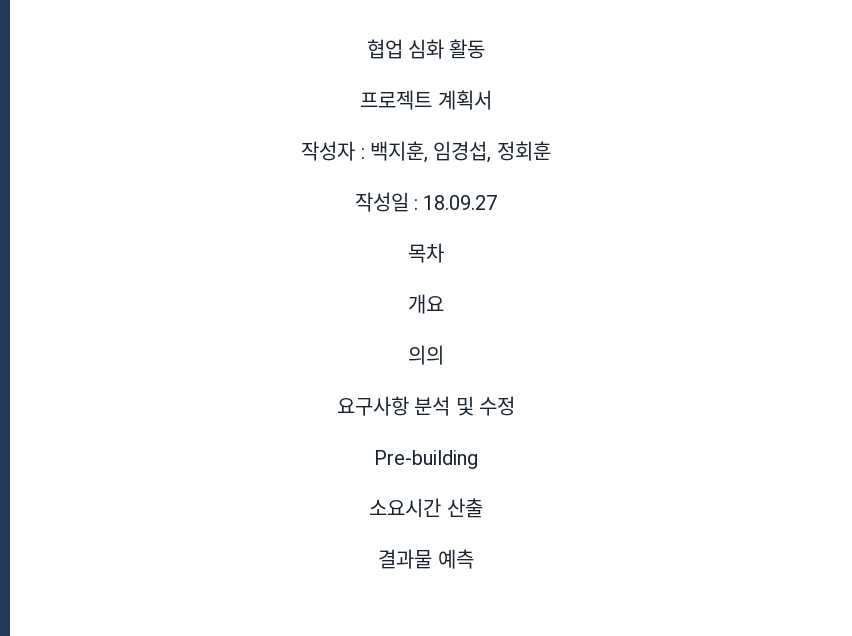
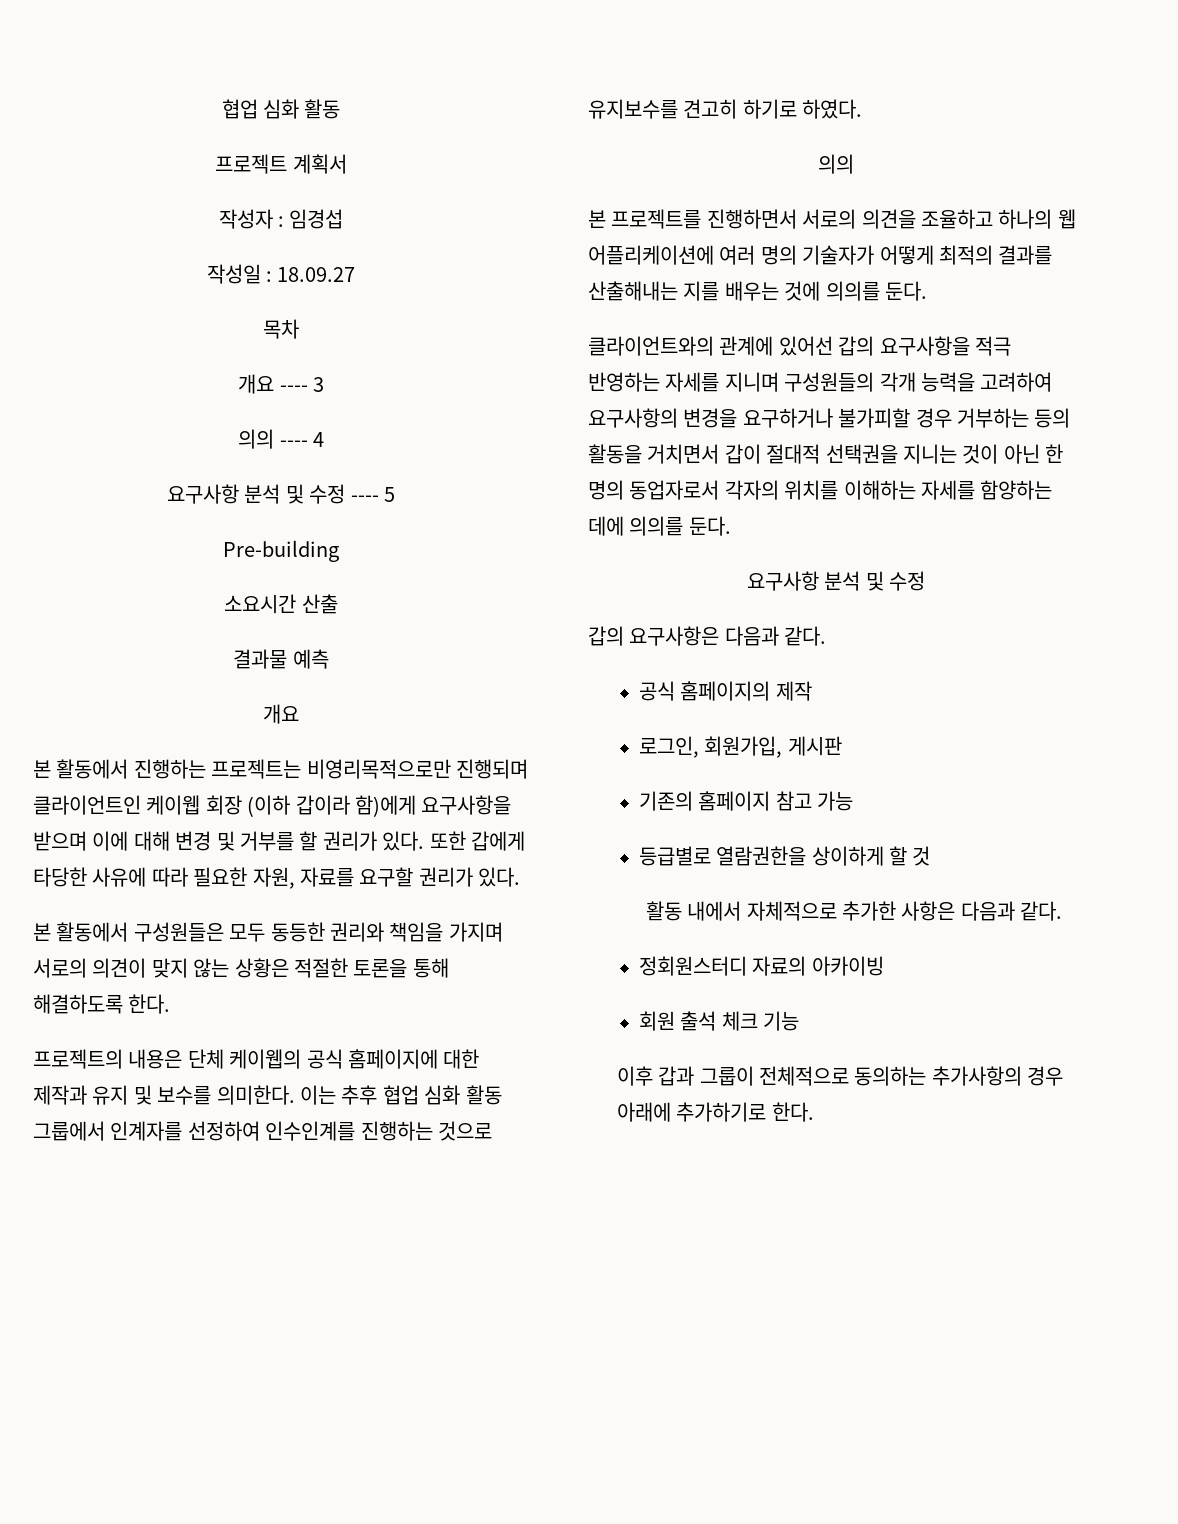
[369,141,551,163] 백지훈, 임경섭, 정회훈 -> [289,209,344,229] 임경섭
[408,345,444,365] [336,396,516,416] // 의의 // 요구사항 분석 및 수정 -> [279,377,324,392] [238,429,324,449] [167,484,395,504] ---- 3 // 의의 ---- 4 // 요구사항 분석 및 수정 ---- 5
(474, 559) none -> [263,704,299,724] [33,759,528,779] [33,795,512,817] [33,831,525,851] [33,867,521,889] [33,922,503,942] [33,958,449,978] [33,994,171,1014] [33,1049,480,1069] [33,1085,502,1105] [33,1121,492,1141] [588,99,863,119] [818,154,854,174] [588,209,1076,229] [588,245,1053,265] [588,281,927,301] [588,336,1011,356] [588,372,1053,392] [588,408,1071,428] [588,444,1064,464] [588,480,1053,500] [588,516,731,536] [746,571,926,591] [588,626,827,646] [638,681,812,701] [638,736,842,758] [638,791,854,811] [638,846,931,866] [645,901,1063,921] [638,956,884,976] [638,1011,800,1031] [616,1066,1064,1086] [616,1102,814,1122] // 개요 // 본 활동에서 진행하는 프로젝트는 비영리목적으로만 진행되며 클라이언트인 케이웹 회장 (이하 갑이라 함)에게 요구사항을 받으며 이에 대해 변경 및 거부를 할 권리가 있다. 또한 갑에게 타당한 사유에 따라 필요한 자원, 자료를 요구할 권리가 있다. // 본 활동에서 구성원들은 모두 동등한 권리와 책임을 가지며 서로의 의견이 맞지 않는 상황은 적절한 토론을 통해 해결하도록 한다. // 프로젝트의 내용은 단체 케이웹의 공식 홈페이지에 대한 제작과 유지 및 보수를 의미한다. 이는 추후 협업 심화 활동 그룹에서 인계자를 선정하여 인수인계를 진행하는 것으로 유지보수를 견고히 하기로 하였다. // 의의 // 본 프로젝트를 진행하면서 서로의 의견을 조율하고 하나의 웹 어플리케이션에 여러 명의 기술자가 어떻게 최적의 결과를 산출해내는 지를 배우는 것에 의의를 둔다. // 클라이언트와의 관계에 있어선 갑의 요구사항을 적극 반영하는 자세를 지니며 구성원들의 각개 능력을 고려하여 요구사항의 변경을 요구하거나 불가피할 경우 거부하는 등의 활동을 거치면서 갑이 절대적 선택권을 지니는 것이 아닌 한 명의 동업자로서 각자의 위치를 이해하는 자세를 함양하는 데에 의의를 둔다. // 요구사항 분석 및 수정 // 갑의 요구사항은 다음과 같다. // 공식 홈페이지의 제작 // 로그인, 회원가입, 게시판 // 기존의 홈페이지 참고 가능 // 등급별로 열람권한을 상이하게 할 것 // 활동 내에서 자체적으로 추가한 사항은 다음과 같다. // 정회원스터디 자료의 아카이빙 // 회원 출석 체크 기능 // 이후 갑과 그룹이 전체적으로 동의하는 추가사항의 경우 아래에 추가하기로 한다.

